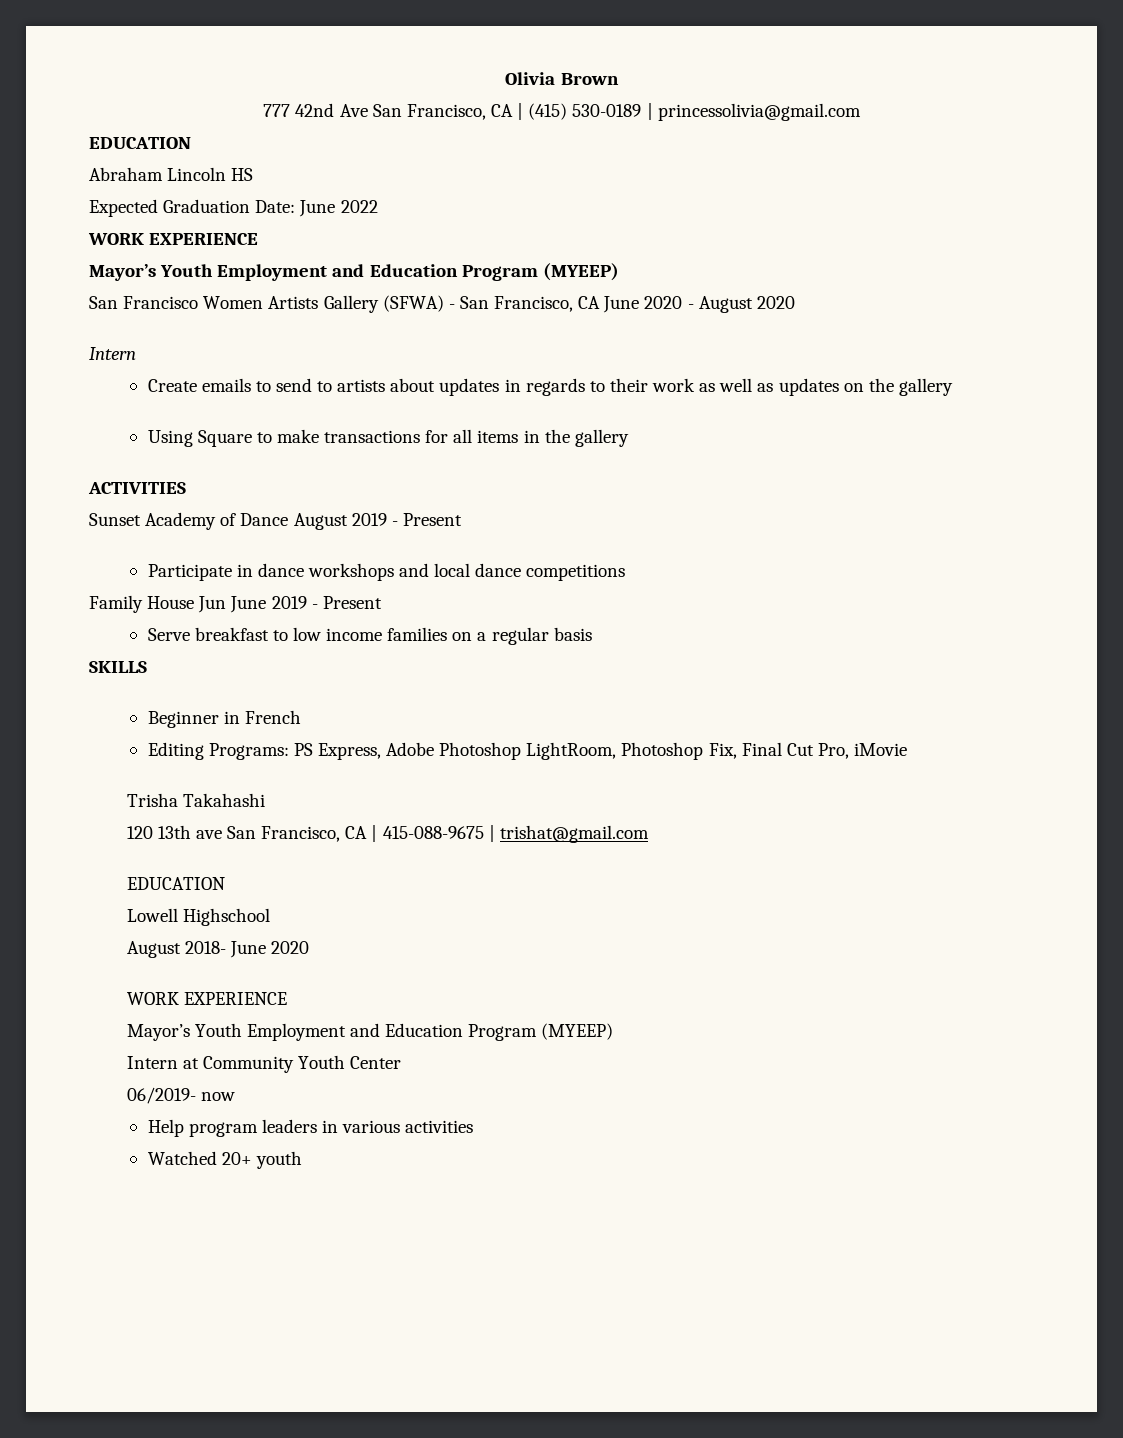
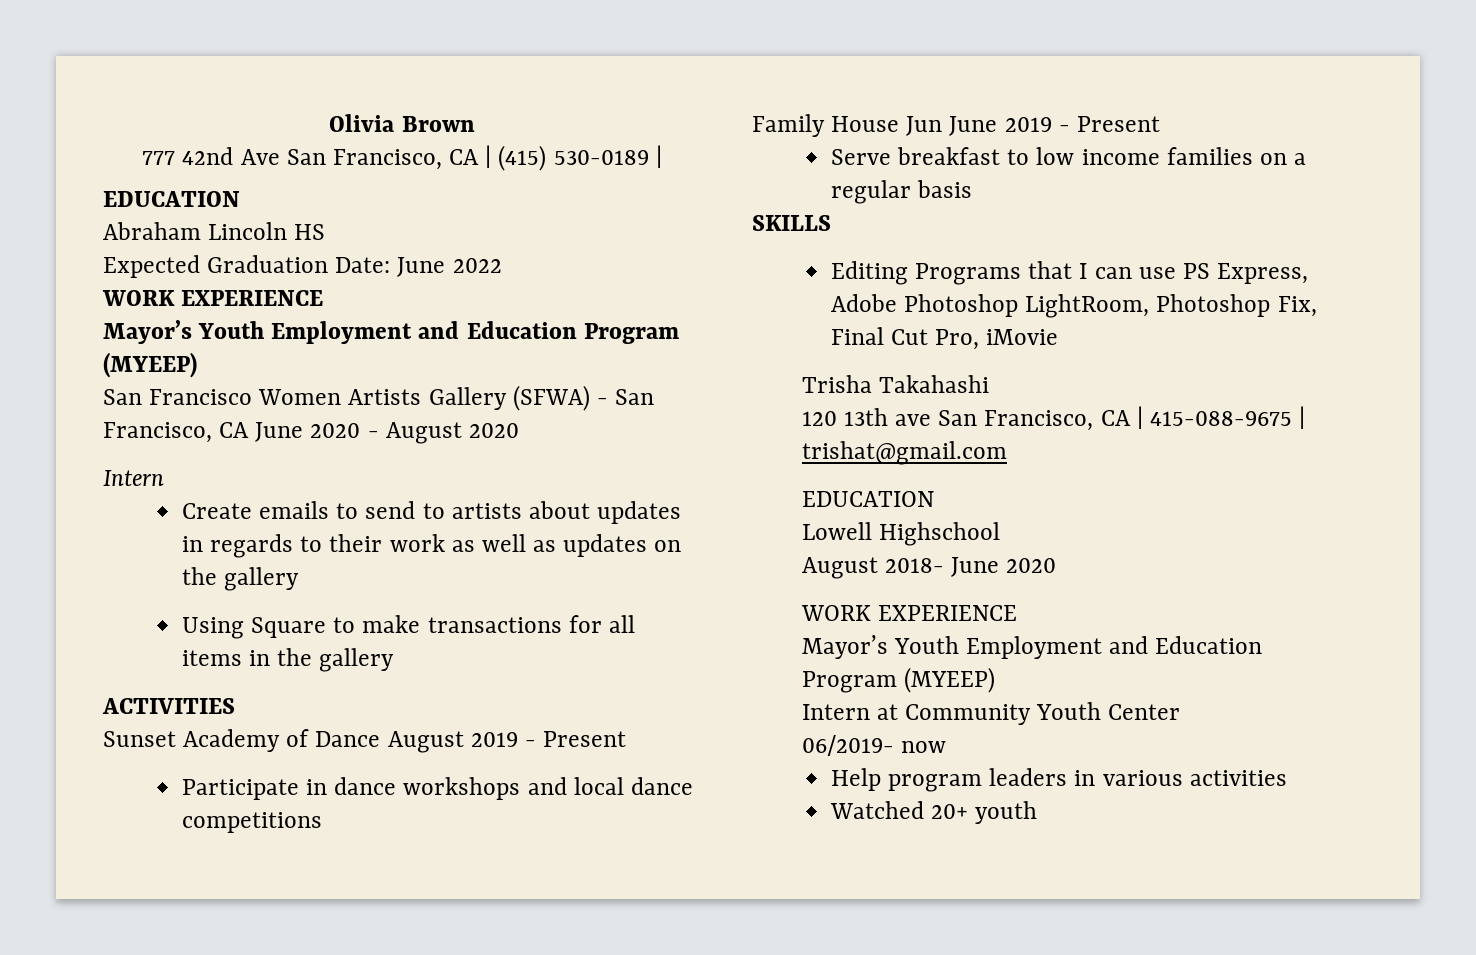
[657,103,861,121] princessolivia@gmail.com -> (662, 156) none
[147,710,301,728] [147,742,289,760] Beginner in French // Editing Programs: -> [830,261,1176,285] Editing Programs that I can use

